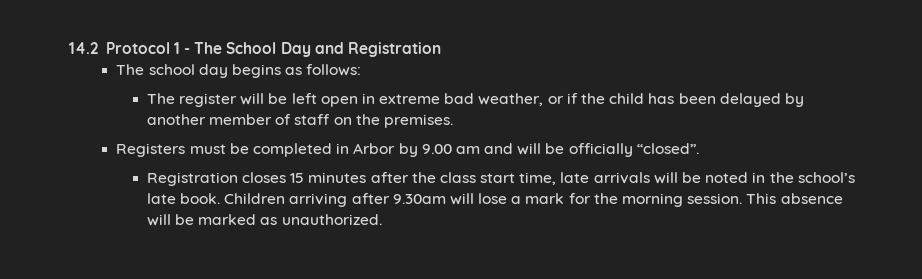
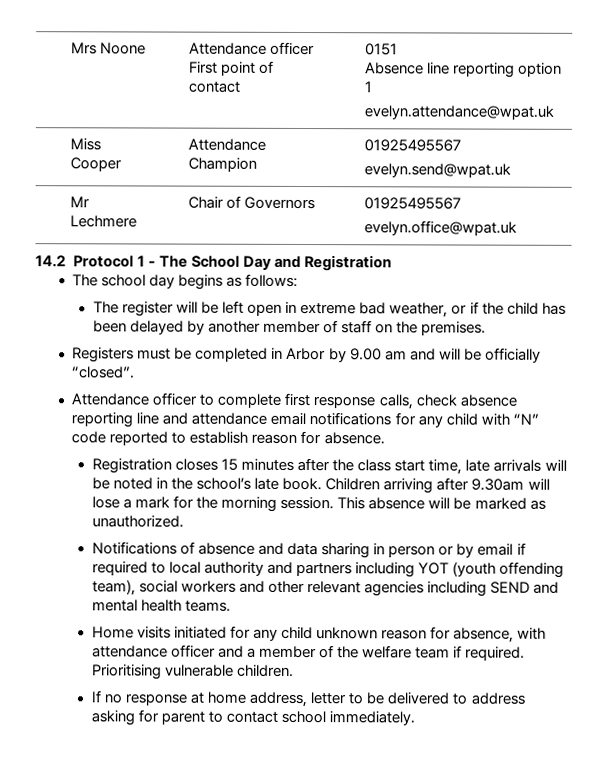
(69, 48) none -> [70,42,146,55] [188,41,315,56] [188,60,274,76] [187,81,241,93] [364,43,398,56] [364,62,563,78] [363,81,373,93] [363,105,554,120] [69,138,101,151] [69,157,122,172] [187,138,266,151] [187,157,257,172] [363,139,461,152] [363,163,511,178] [69,196,90,208] [69,215,137,228] [187,195,315,210] [363,197,461,210] [363,220,517,236] Mrs Noone | Attendance officer First point of contact | 0151 // Absence line reporting option 1 // evelyn.attendance@wpat.uk // Miss Cooper | Attendance Champion | 01925495567 // evelyn.send@wpat.uk // Mr Lechmere | Chair of Governors | 01925495567 // evelyn.office@wpat.uk //
(699, 148) none -> [71,392,517,410] [71,412,539,428] [71,430,385,446] // Attendance officer to complete first response calls, check absence reporting line and attendance email notifications for any child with “N” code reported to establish reason for absence.
(382, 219) none -> [91,541,526,559] [91,561,565,578] [91,579,560,597] [91,599,232,612] [91,625,547,643] [91,644,526,661] [91,664,295,680] [90,690,526,708] [90,709,416,726] // Notifications of absence and data sharing in person or by email if required to local authority and partners including YOT (youth offending team), social workers and other relevant agencies including SEND and mental health teams. // Home visits initiated for any child unknown reason for absence, with attendance officer and a member of the welfare team if required. Prioritising vulnerable children. // If no response at home address, letter to be delivered to address asking for parent to contact school immediately.

